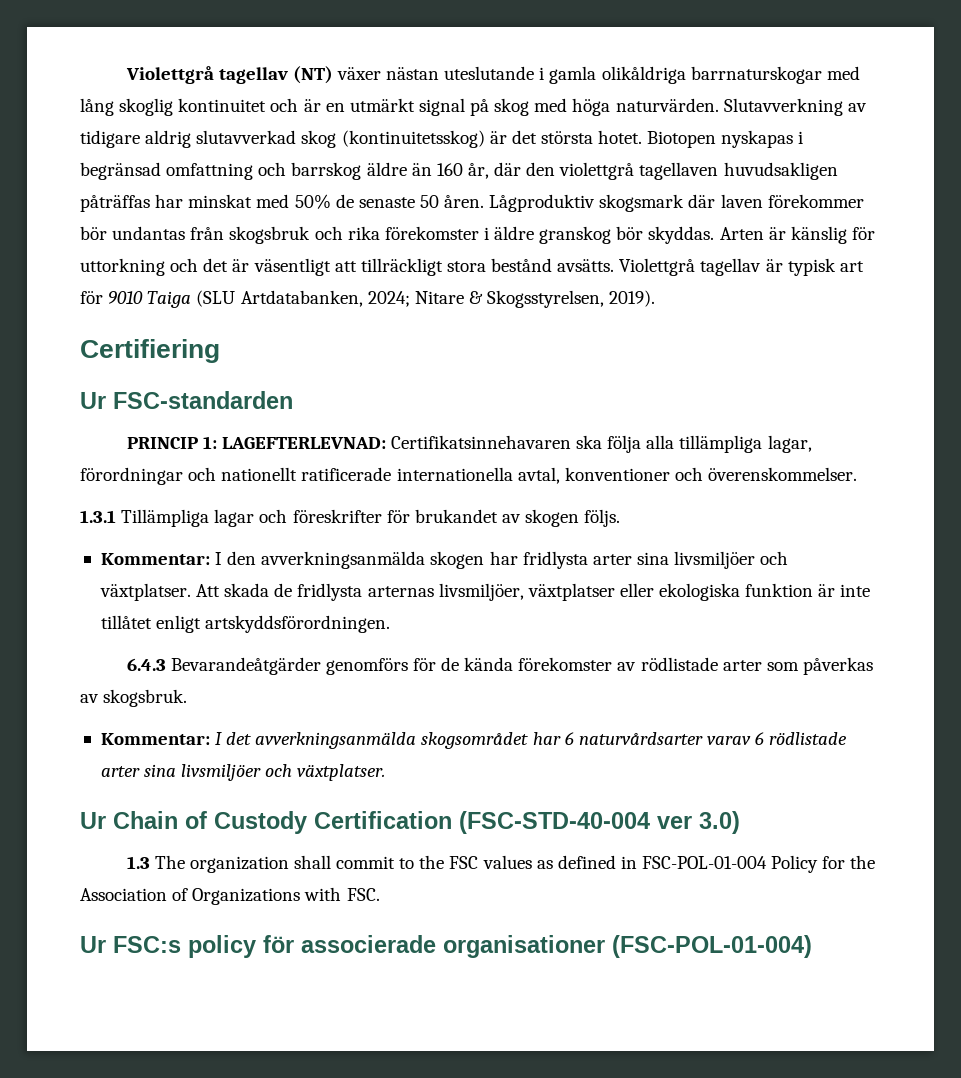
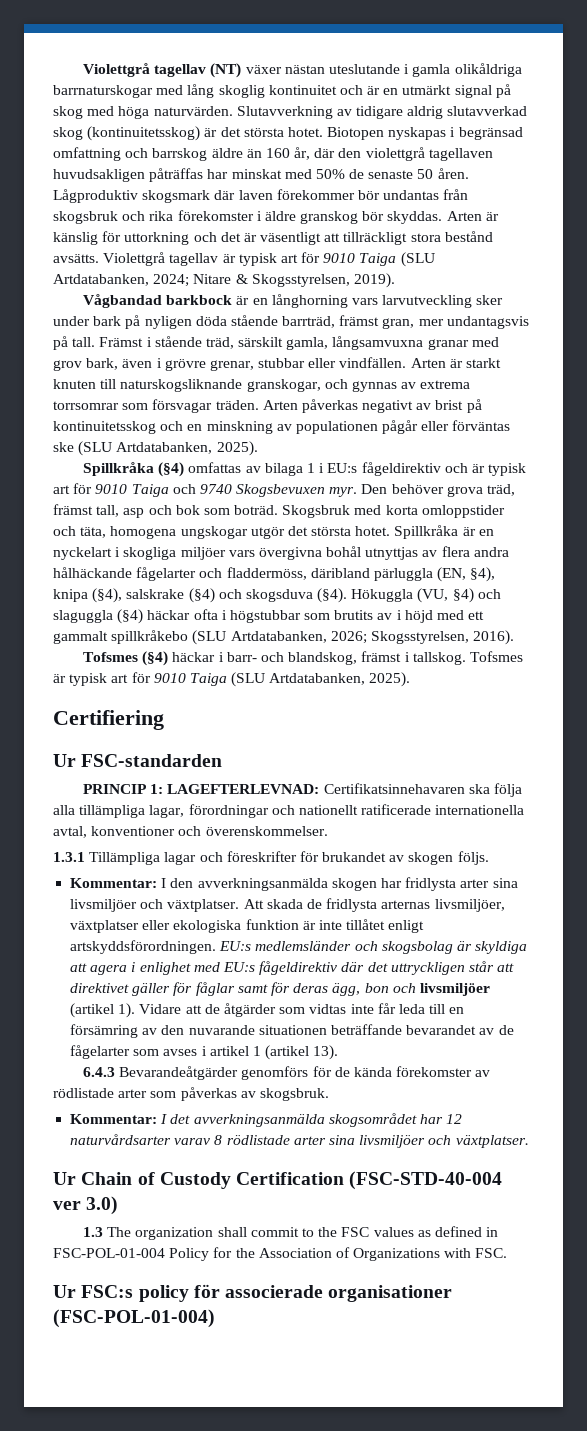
(656, 298) none -> [83,294,504,308] [53,315,529,329] [53,336,499,350] [53,357,502,371] [53,379,471,392] [53,399,482,413] [53,420,511,434] [53,441,258,456] [83,462,527,477] [53,483,516,497] [53,504,505,518] [53,525,494,539] [53,546,509,560] [53,567,496,582] [53,588,501,603] [53,609,485,624] [53,630,515,645] [83,651,523,666] [53,672,411,687] // Vågbandad barkbock är en långhorning vars larvutveckling sker under bark på nyligen döda stående barrträd, främst gran, mer undantagsvis på tall. Främst i stående träd, särskilt gamla, långsamvuxna granar med grov bark, även i grövre grenar, stubbar eller vindfällen. Arten är starkt knuten till naturskogsliknande granskogar, och gynnas av extrema torrsomrar som försvagar träden. Arten påverkas negativt av brist på kontinuitetsskog och en minskning av populationen pågår eller förväntas ske (SLU Artdatabanken, 2025). // Spillkråka (§4) omfattas av bilaga 1 i EU:s fågeldirektiv och är typisk art för 9010 Taiga och 9740 Skogsbevuxen myr. Den behöver grova träd, främst tall, asp och bok som boträd. Skogsbruk med korta omloppstider och täta, homogena ungskogar utgör det största hotet. Spillkråka är en nyckelart i skogliga miljöer vars övergivna bohål utnyttjas av flera andra hålhäckande fågelarter och fladdermöss, däribland pärluggla (EN, §4), knipa (§4), salskrake (§4) och skogsduva (§4). Hökuggla (VU, §4) och slaguggla (§4) häckar ofta i högstubbar som brutits av i höjd med ett gammalt spillkråkebo (SLU Artdatabanken, 2026; Skogsstyrelsen, 2016). // Tofsmes (§4) häckar i barr- och blandskog, främst i tallskog. Tofsmes är typisk art för 9010 Taiga (SLU Artdatabanken, 2025).
(391, 624) none -> [219,941,528,954] [70,961,515,975] [70,982,490,996] [70,1003,465,1018] [70,1024,514,1038] [70,1045,339,1060] EU:s medlemsländer och skogsbolag är skyldiga att agera i enlighet med EU:s fågeldirektiv där det uttryckligen står att direktivet gäller för fåglar samt för deras ägg, bon och livsmiljöer (artikel 1). Vidare att de åtgärder som vidtas inte får leda till en försämring av den nuvarande situationen beträffande bevarandet av de fågelarter som avses i artikel 1 (artikel 13).
[564,732,574,745] 6 -> [446,1114,463,1124] 12
[755,732,765,745] 6 -> [214,1135,223,1145] 8

